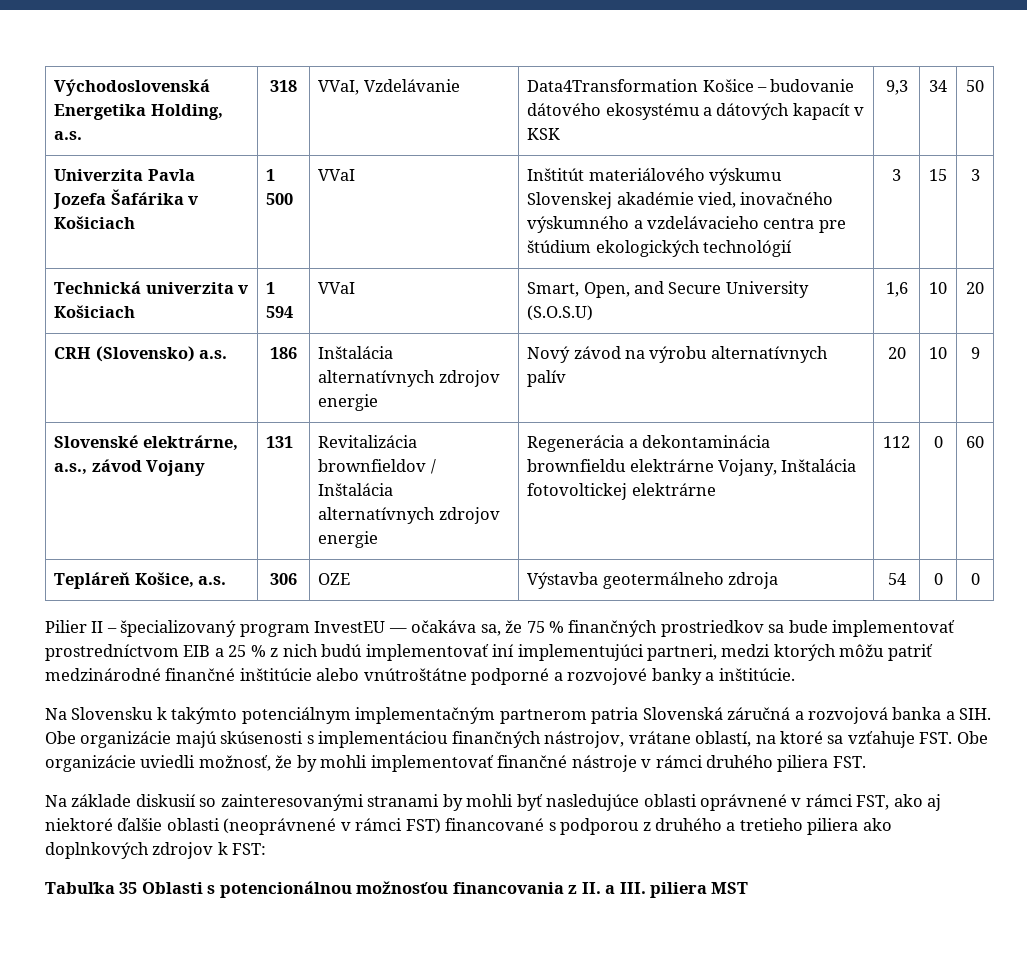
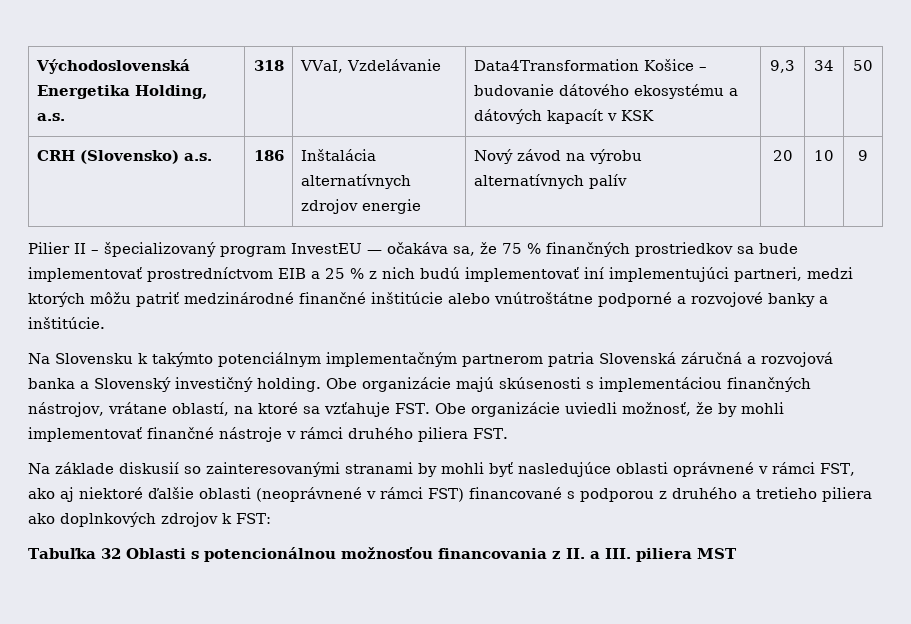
[54,169,195,181] [53,189,199,209] [54,216,136,229] [266,169,276,181] [266,193,294,205] [318,169,356,181] [527,168,783,185] [527,192,834,209] [527,216,846,233] [527,240,793,257] [892,169,901,181] [929,169,947,181] [970,169,980,181] [54,281,249,294] [54,305,136,318] [266,282,276,294] [266,306,294,318] [318,282,356,294] [527,281,809,298] [527,305,594,321] [885,282,908,297] [929,282,947,294] [966,282,984,294] // Univerzita Pavla Jozefa Šafárika v Košiciach | 1 500 | VVaI | Inštitút materiálového výskumu Slovenskej akadémie vied, inovačného výskumného a vzdelávacieho centra pre štúdium ekologických technológií | 3 | 15 | 3 // Technická univerzita v Košiciach | 1 594 | VVaI | Smart, Open, and Secure University (S.O.S.U) | 1,6 | 10 | 20 -> (873, 65) none
[54,435,238,451] [54,459,206,476] [266,436,294,448] [318,435,418,448] [318,459,436,474] [318,483,394,496] [318,507,500,524] [318,531,379,548] [527,435,771,452] [527,459,857,476] [527,483,716,500] [883,436,910,448] [933,436,943,448] [966,436,984,448] [54,572,227,589] [270,573,297,585] [318,573,351,585] [527,572,779,589] [887,573,906,585] [933,573,943,585] [970,573,980,585] // Slovenské elektrárne, a.s., závod Vojany | 131 | Revitalizácia brownfieldov / Inštalácia alternatívnych zdrojov energie | Regenerácia a dekontaminácia brownfieldu elektrárne Vojany, Inštalácia fotovoltickej elektrárne | 112 | 0 | 60 // Tepláreň Košice, a.s. | 306 | OZE | Výstavba geotermálneho zdroja | 54 | 0 | 0 -> (868, 155) none
[959,708,992,720] SIH. -> [94,377,321,392] Slovenský investičný holding.
[119,882,138,894] 35 -> [100,548,121,559] 32

